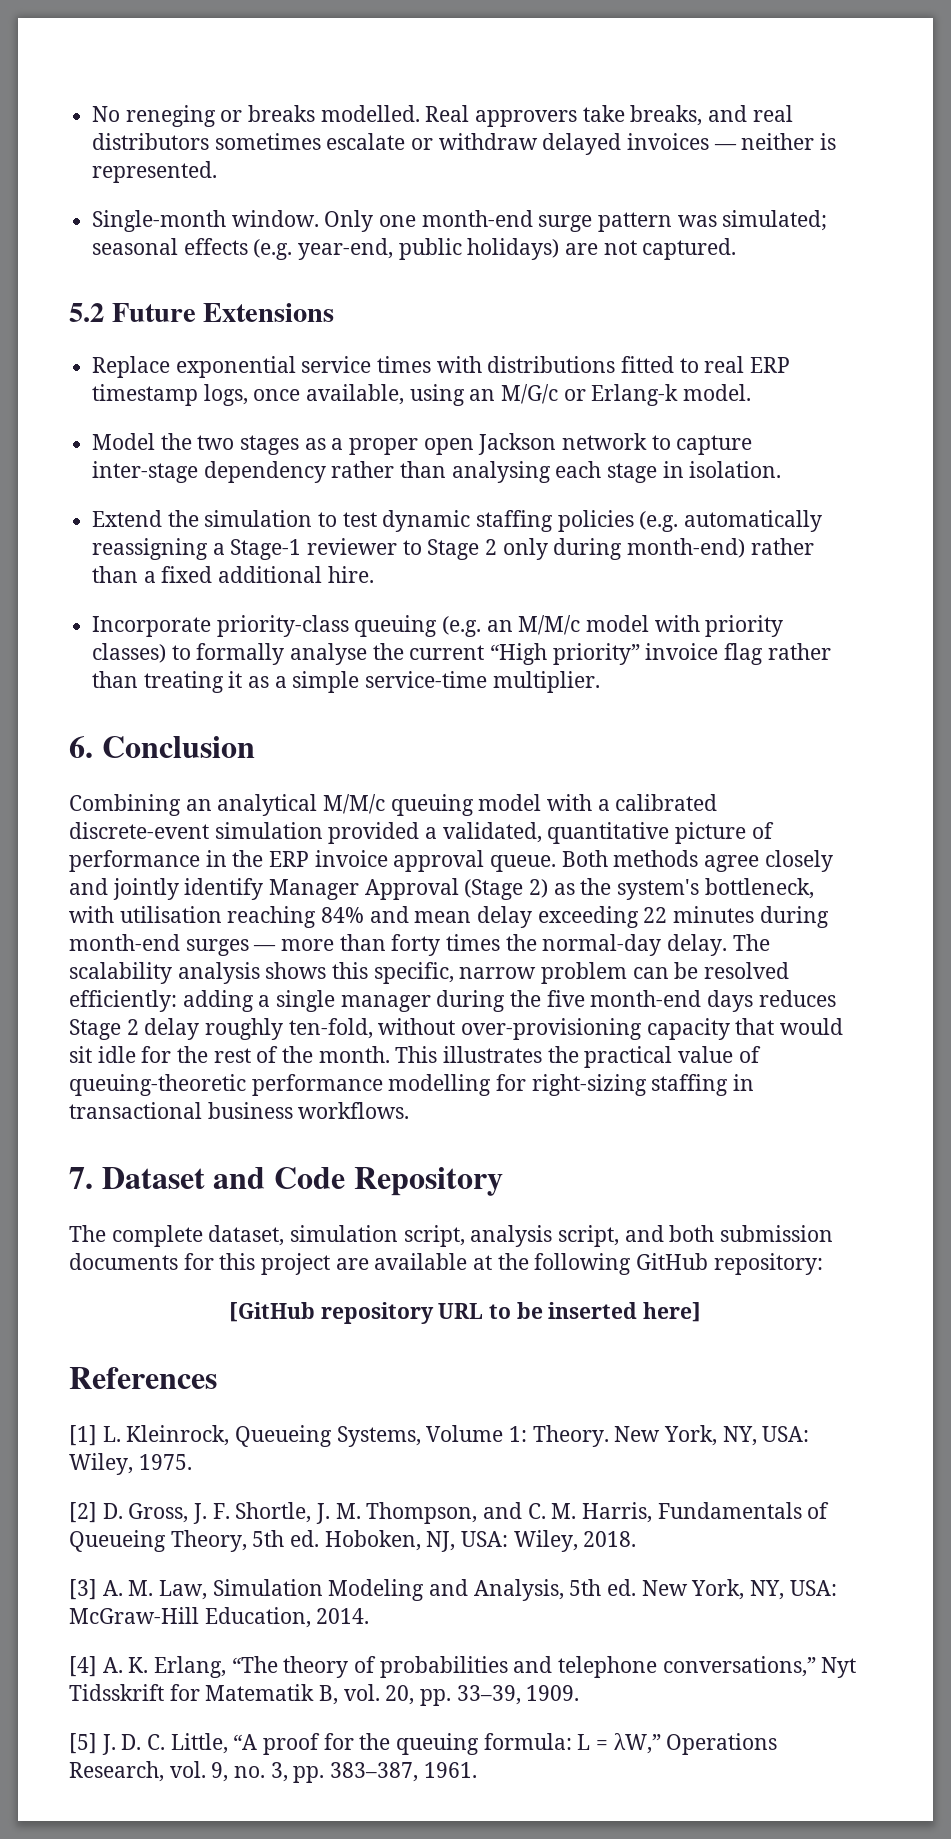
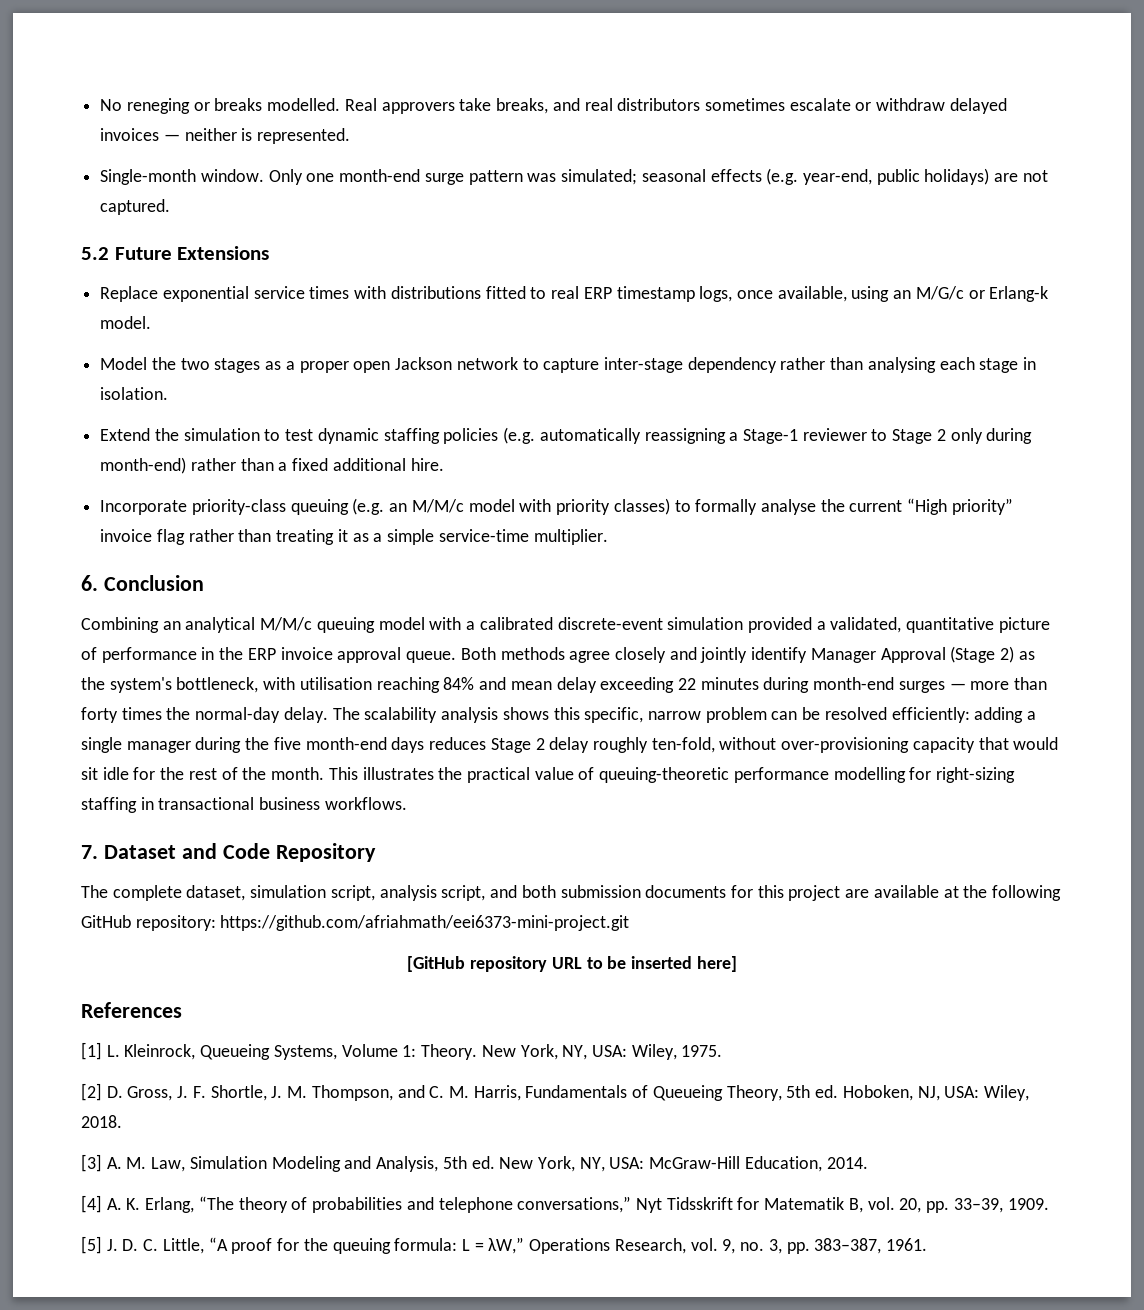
(823, 1264) none -> [220,915,630,931] https://github.com/afriahmath/eei6373-mini-project.git

